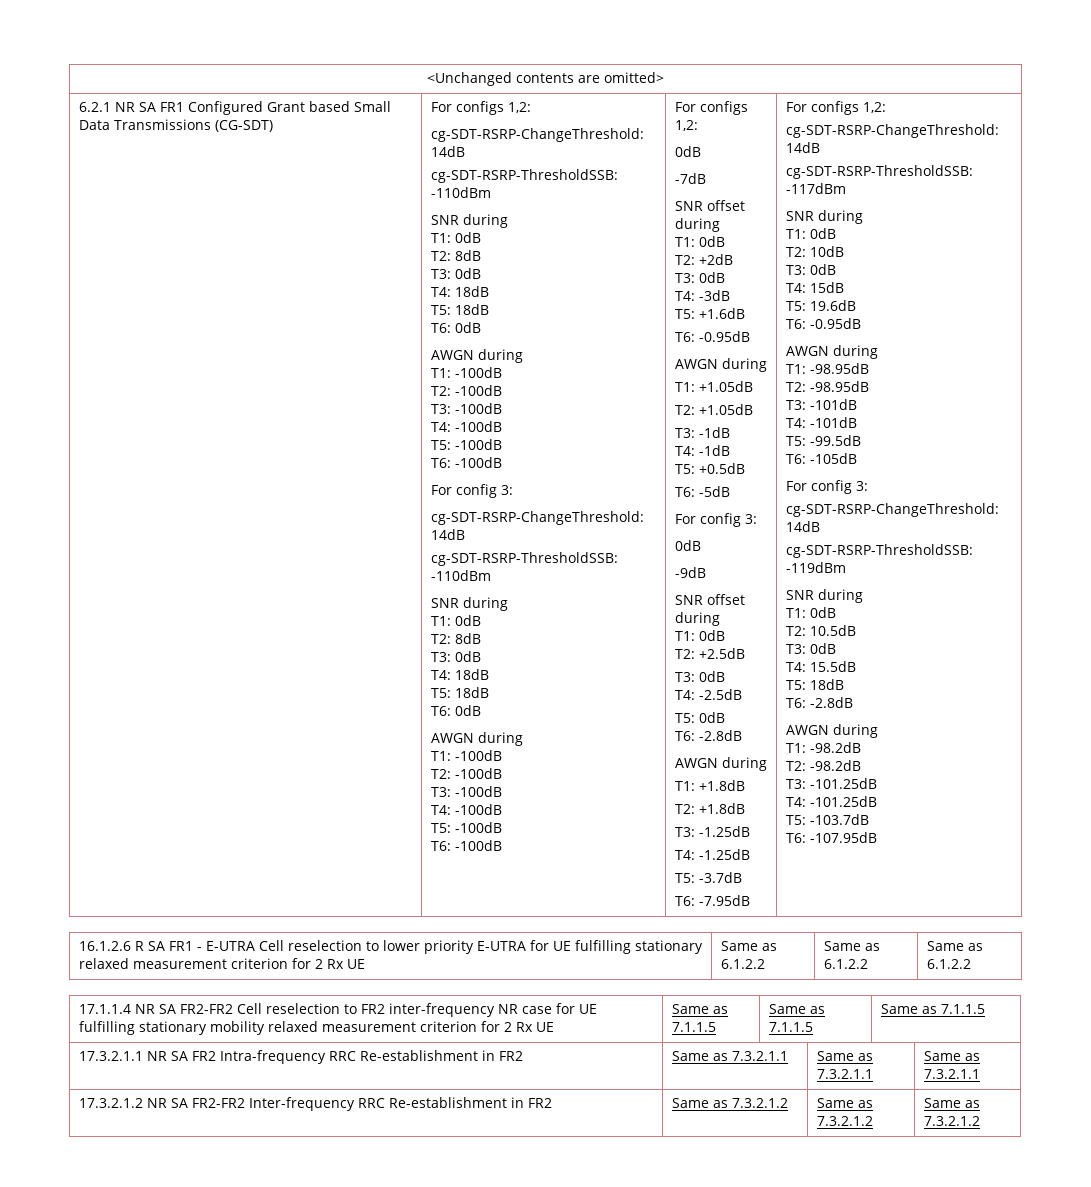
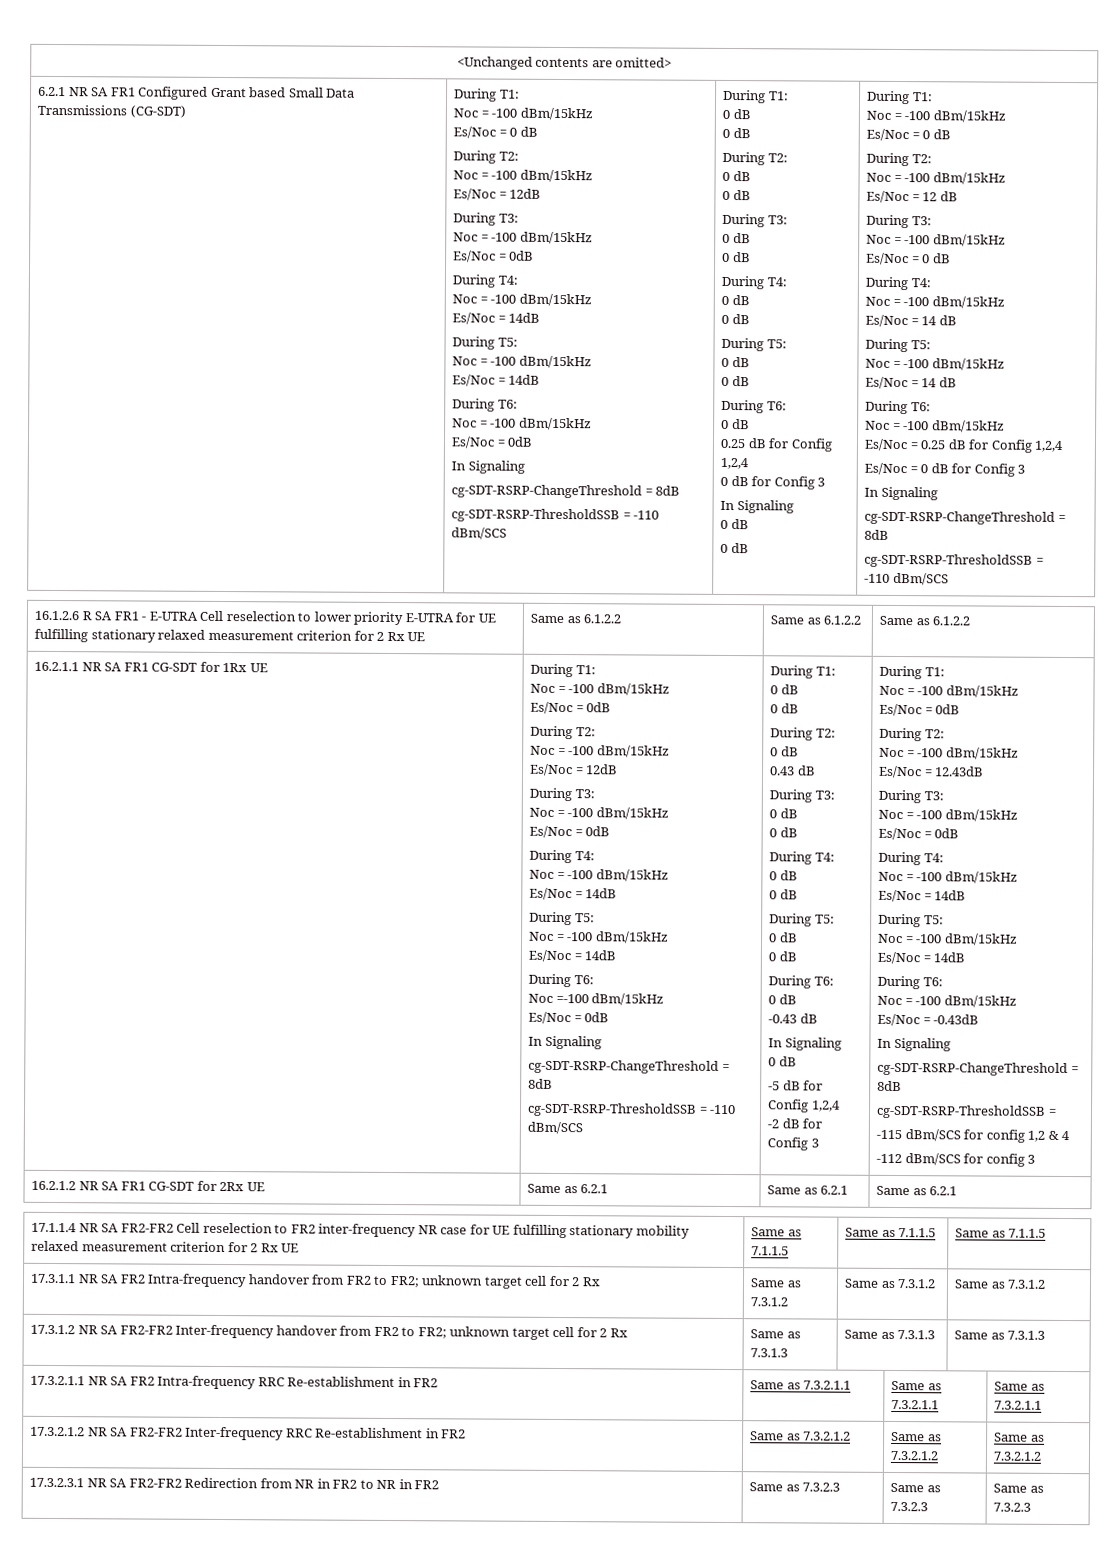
[430,101,531,115] [430,128,644,142] [430,146,465,157] [430,169,618,183] [430,187,491,198] [430,214,508,228] [430,232,481,243] [430,250,481,261] [430,268,481,279] [430,286,489,297] [430,304,489,315] [430,322,481,333] [430,349,523,363] [430,367,502,378] [430,385,502,396] [430,403,502,414] [430,421,502,432] [430,439,502,450] [430,457,502,468] [430,484,513,498] [430,511,644,525] [430,529,465,540] [430,552,618,566] [430,570,491,581] [430,597,508,611] [430,615,481,626] [430,633,481,644] [430,651,481,662] [430,669,489,680] [430,687,489,698] [430,705,481,716] [430,732,523,746] [430,750,502,761] [430,768,502,779] [430,786,502,797] [430,804,502,815] [430,822,502,833] [430,840,502,851] [674,101,748,115] [674,120,698,131] [674,146,701,157] [674,173,706,184] [674,200,745,211] [674,218,720,232] [674,236,725,247] [674,254,733,265] [674,272,725,283] [674,290,730,301] [674,308,745,319] [674,331,750,342] [674,358,767,372] [674,381,753,392] [674,404,753,415] [674,427,730,438] [674,445,730,456] [674,463,745,474] [674,486,730,497] [674,513,757,527] [674,540,701,551] [674,567,706,578] [674,594,745,605] [674,612,720,626] [674,630,725,641] [674,648,745,659] [674,671,725,682] [674,689,742,700] [674,712,725,723] [674,730,742,741] [674,757,767,771] [674,780,745,791] [674,803,745,814] [674,826,750,837] [674,849,750,860] [674,872,742,883] [674,895,750,906] [785,101,886,115] [785,124,999,138] [785,142,820,153] [785,165,973,179] [785,183,846,194] [785,210,863,224] [785,228,836,239] [785,246,844,257] [785,264,836,275] [785,282,844,293] [785,300,856,311] [785,318,861,329] [785,345,878,359] [785,363,869,374] [785,381,869,392] [785,399,857,410] [785,417,857,428] [785,435,861,446] [785,453,857,464] [785,480,868,494] [785,503,999,517] [785,521,820,532] [785,544,973,558] [785,562,846,573] [785,589,863,603] [785,607,836,618] [785,625,856,636] [785,643,836,654] [785,661,856,672] [785,679,844,690] [785,697,853,708] [785,724,878,738] [785,742,861,753] [785,760,861,771] [785,778,877,789] [785,796,877,807] [785,814,869,825] [785,832,877,843] For configs 1,2: // cg-SDT-RSRP-ChangeThreshold: 14dB // cg-SDT-RSRP-ThresholdSSB: -110dBm // SNR during // T1: 0dB // T2: 8dB // T3: 0dB // T4: 18dB // T5: 18dB // T6: 0dB // AWGN during // T1: -100dB // T2: -100dB // T3: -100dB // T4: -100dB // T5: -100dB // T6: -100dB // For config 3: // cg-SDT-RSRP-ChangeThreshold: 14dB // cg-SDT-RSRP-ThresholdSSB: -110dBm // SNR during // T1: 0dB // T2: 8dB // T3: 0dB // T4: 18dB // T5: 18dB // T6: 0dB // AWGN during // T1: -100dB // T2: -100dB // T3: -100dB // T4: -100dB // T5: -100dB // T6: -100dB | For configs 1,2: // 0dB // -7dB // SNR offset during // T1: 0dB // T2: +2dB // T3: 0dB // T4: -3dB // T5: +1.6dB // T6: -0.95dB // AWGN during // T1: +1.05dB // T2: +1.05dB // T3: -1dB // T4: -1dB // T5: +0.5dB // T6: -5dB // For config 3: // 0dB // -9dB // SNR offset during // T1: 0dB // T2: +2.5dB // T3: 0dB // T4: -2.5dB // T5: 0dB // T6: -2.8dB // AWGN during // T1: +1.8dB // T2: +1.8dB // T3: -1.25dB // T4: -1.25dB // T5: -3.7dB // T6: -7.95dB | For configs 1,2: // cg-SDT-RSRP-ChangeThreshold: 14dB // cg-SDT-RSRP-ThresholdSSB: -117dBm // SNR during // T1: 0dB // T2: 10dB // T3: 0dB // T4: 15dB // T5: 19.6dB // T6: -0.95dB // AWGN during // T1: -98.95dB // T2: -98.95dB // T3: -101dB // T4: -101dB // T5: -99.5dB // T6: -105dB // For config 3: // cg-SDT-RSRP-ChangeThreshold: 14dB // cg-SDT-RSRP-ThresholdSSB: -119dBm // SNR during // T1: 0dB // T2: 10.5dB // T3: 0dB // T4: 15.5dB // T5: 18dB // T6: -2.8dB // AWGN during // T1: -98.2dB // T2: -98.2dB // T3: -101.25dB // T4: -101.25dB // T5: -103.7dB // T6: -107.95dB -> [453,88,520,102] [453,107,593,121] [453,126,538,139] [453,150,519,164] [453,169,593,183] [453,188,542,201] [453,212,519,226] [453,231,593,245] [453,250,535,263] [452,274,518,288] [452,293,592,307] [452,312,541,325] [452,336,518,350] [452,355,592,369] [452,374,541,387] [452,398,518,412] [452,417,592,431] [451,436,534,449] [451,460,525,474] [451,484,681,499] [451,508,660,523] [451,527,508,540] [722,89,789,104] [722,109,751,120] [722,128,751,139] [722,151,788,166] [722,171,751,182] [722,190,751,201] [722,213,788,228] [722,233,751,244] [722,252,751,263] [721,275,787,290] [721,295,750,306] [721,314,750,325] [721,337,787,352] [721,357,750,368] [721,376,750,387] [721,399,787,414] [721,419,750,430] [720,438,833,452] [720,457,750,470] [720,476,826,490] [720,500,794,514] [720,519,749,530] [720,543,749,554] [866,90,933,105] [866,110,1006,123] [866,128,951,142] [866,152,932,167] [866,172,1006,185] [866,190,958,204] [866,214,932,229] [866,234,1006,247] [866,252,951,266] [865,276,931,291] [865,296,1005,309] [865,314,957,328] [865,338,931,353] [865,358,1005,371] [865,376,957,390] [865,400,931,415] [865,420,1005,433] [864,438,1064,453] [864,462,1026,477] [864,486,938,501] [864,510,1066,525] [864,529,890,540] [864,553,1044,568] [864,572,949,586] During T1: // Noc = -100 dBm/15kHz // Es/Noc = 0 dB // During T2: // Noc = -100 dBm/15kHz // Es/Noc = 12dB // During T3: // Noc = -100 dBm/15kHz // Es/Noc = 0dB // During T4: // Noc = -100 dBm/15kHz // Es/Noc = 14dB // During T5: // Noc = -100 dBm/15kHz // Es/Noc = 14dB // During T6: // Noc = -100 dBm/15kHz // Es/Noc = 0dB // In Signaling // cg-SDT-RSRP-ChangeThreshold = 8dB // cg-SDT-RSRP-ThresholdSSB = -110 dBm/SCS | During T1: // 0 dB // 0 dB // During T2: // 0 dB // 0 dB // During T3: // 0 dB // 0 dB // During T4: // 0 dB // 0 dB // During T5: // 0 dB // 0 dB // During T6: // 0 dB // 0.25 dB for Config 1,2,4 // 0 dB for Config 3 // In Signaling // 0 dB // 0 dB | During T1: // Noc = -100 dBm/15kHz // Es/Noc = 0 dB // During T2: // Noc = -100 dBm/15kHz // Es/Noc = 12 dB // During T3: // Noc = -100 dBm/15kHz // Es/Noc = 0 dB // During T4: // Noc = -100 dBm/15kHz // Es/Noc = 14 dB // During T5: // Noc = -100 dBm/15kHz // Es/Noc = 14 dB // During T6: // Noc = -100 dBm/15kHz // Es/Noc = 0.25 dB for Config 1,2,4 // Es/Noc = 0 dB for Config 3 // In Signaling // cg-SDT-RSRP-ChangeThreshold = 8dB // cg-SDT-RSRP-ThresholdSSB = // -110 dBm/SCS
(971, 964) none -> [34,661,268,673] [530,663,596,678] [530,683,670,696] [530,701,612,715] [530,725,596,740] [530,745,670,758] [529,763,619,777] [529,787,595,802] [529,807,669,820] [529,825,611,839] [529,849,595,864] [529,869,669,882] [529,887,618,901] [529,911,595,926] [529,931,669,944] [528,949,617,963] [528,973,594,988] [528,993,665,1006] [528,1011,610,1025] [528,1035,602,1050] [528,1059,730,1074] [528,1078,554,1089] [527,1102,737,1117] [527,1121,584,1135] [770,665,836,679] [770,684,799,695] [770,703,799,714] [770,727,836,741] [770,746,799,757] [770,765,816,776] [769,789,835,803] [769,808,798,819] [769,827,798,838] [769,851,835,865] [769,870,798,881] [769,889,798,900] [769,913,835,927] [769,932,798,943] [768,951,797,962] [768,975,834,989] [768,994,797,1005] [768,1013,818,1024] [768,1037,842,1051] [768,1056,797,1067] [768,1080,824,1091] [768,1099,841,1113] [767,1118,823,1129] [767,1137,819,1151] [879,665,945,680] [879,685,1019,698] [879,703,961,717] [879,727,945,742] [879,747,1019,760] [878,765,985,779] [878,789,944,804] [878,809,1018,822] [878,827,960,841] [878,851,944,866] [878,871,1018,884] [878,889,967,903] [878,913,944,928] [878,933,1018,946] [877,951,966,965] [877,975,943,990] [877,995,1017,1008] [877,1013,980,1027] [877,1037,951,1052] [877,1061,1079,1077] [877,1080,903,1092] [876,1104,1057,1119] [876,1129,1071,1143] [876,1153,1036,1167] [31,1180,265,1192] [527,1183,609,1194] [767,1185,849,1195] [876,1185,958,1196] // 16.2.1.1 NR SA FR1 CG-SDT for 1Rx UE | During T1: // Noc = -100 dBm/15kHz // Es/Noc = 0dB // During T2: // Noc = -100 dBm/15kHz // Es/Noc = 12dB // During T3: // Noc = -100 dBm/15kHz // Es/Noc = 0dB // During T4: // Noc = -100 dBm/15kHz // Es/Noc = 14dB // During T5: // Noc = -100 dBm/15kHz // Es/Noc = 14dB // During T6: // Noc =-100 dBm/15kHz // Es/Noc = 0dB // In Signaling // cg-SDT-RSRP-ChangeThreshold = 8dB // cg-SDT-RSRP-ThresholdSSB = -110 dBm/SCS | During T1: // 0 dB // 0 dB // During T2: // 0 dB // 0.43 dB // During T3: // 0 dB // 0 dB // During T4: // 0 dB // 0 dB // During T5: // 0 dB // 0 dB // During T6: // 0 dB // -0.43 dB // In Signaling // 0 dB // -5 dB for Config 1,2,4 // -2 dB for Config 3 | During T1: // Noc = -100 dBm/15kHz // Es/Noc = 0dB // During T2: // Noc = -100 dBm/15kHz // Es/Noc = 12.43dB // During T3: // Noc = -100 dBm/15kHz // Es/Noc = 0dB // During T4: // Noc = -100 dBm/15kHz // Es/Noc = 14dB // During T5: // Noc = -100 dBm/15kHz // Es/Noc = 14dB // During T6: // Noc = -100 dBm/15kHz // Es/Noc = -0.43dB // In Signaling // cg-SDT-RSRP-ChangeThreshold = 8dB // cg-SDT-RSRP-ThresholdSSB = // -115 dBm/SCS for config 1,2 & 4 // -112 dBm/SCS for config 3 // 16.2.1.2 NR SA FR1 CG-SDT for 2Rx UE | Same as 6.2.1 | Same as 6.2.1 | Same as 6.2.1
(985, 1009) none -> [30,1273,601,1289] [750,1278,802,1288] [750,1297,789,1307] [844,1278,937,1289] [954,1279,1047,1289] [30,1324,628,1340] [750,1329,801,1339] [750,1348,789,1358] [844,1329,936,1340] [954,1330,1046,1340] // 17.3.1.1 NR SA FR2 Intra-frequency handover from FR2 to FR2; unknown target cell for 2 Rx | Same as 7.3.1.2 | Same as 7.3.1.2 | Same as 7.3.1.2 // 17.3.1.2 NR SA FR2-FR2 Inter-frequency handover from FR2 to FR2; unknown target cell for 2 Rx | Same as 7.3.1.3 | Same as 7.3.1.3 | Same as 7.3.1.3
(980, 1121) none -> [29,1477,440,1490] [749,1482,841,1492] [890,1482,941,1493] [890,1501,929,1512] [993,1483,1044,1493] [993,1502,1032,1512] // 17.3.2.3.1 NR SA FR2-FR2 Redirection from NR in FR2 to NR in FR2 | Same as 7.3.2.3 | Same as 7.3.2.3 | Same as 7.3.2.3

